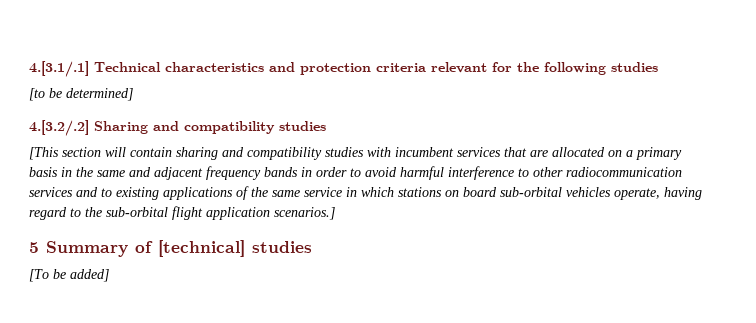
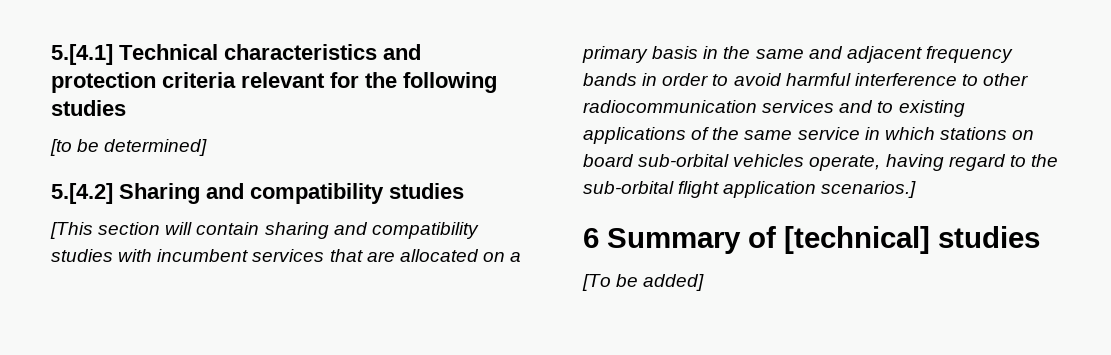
[29,61,89,77] 4.[3.1/.1] -> [51,44,113,65] 5.[4.1]
[29,120,89,136] 4.[3.2/.2] -> [51,183,113,204] 5.[4.2]
[29,242,39,253] 5 -> [583,228,599,248] 6

